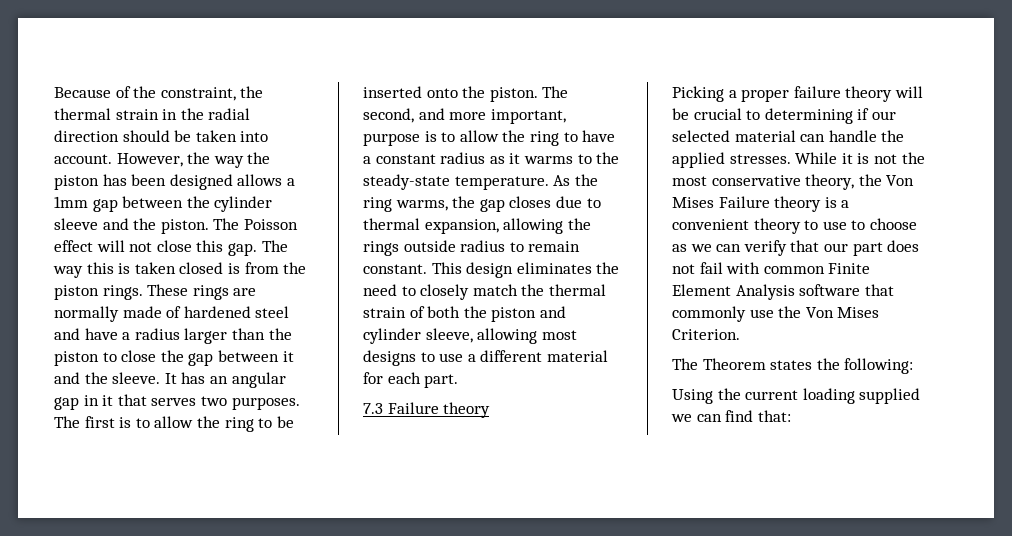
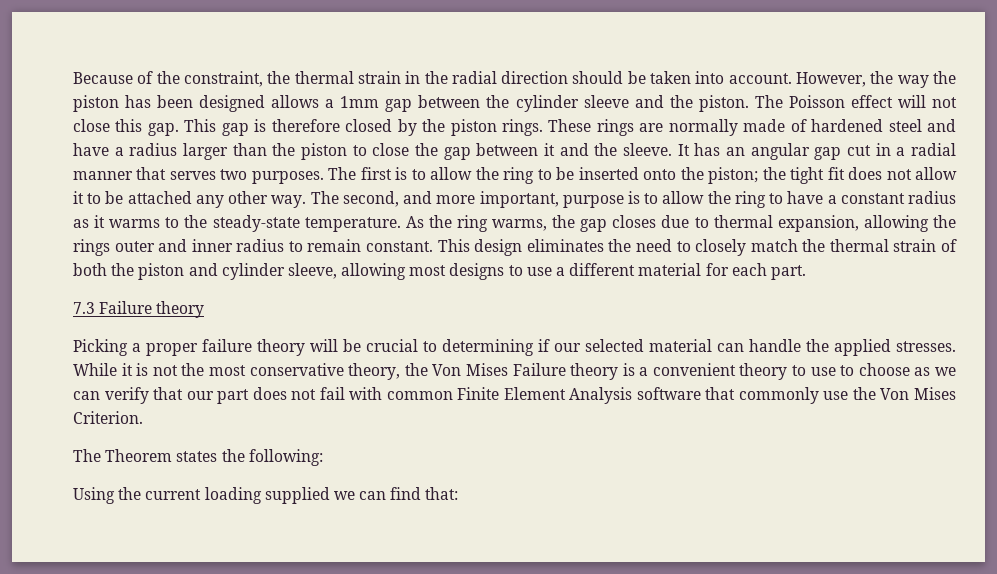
[261,240,288,252] [53,262,279,278] The way this is taken closed is from -> [184,119,417,136] This gap is therefore closed by
[83,395,114,406] in it -> [846,143,956,156] [73,171,133,180] cut in a radial manner
[489,87,538,102] piston. -> [708,167,957,184] [73,191,307,208] piston; the tight fit does not allow it to be attached any other way.
[403,240,456,252] outside -> [114,239,233,252] outer and inner

